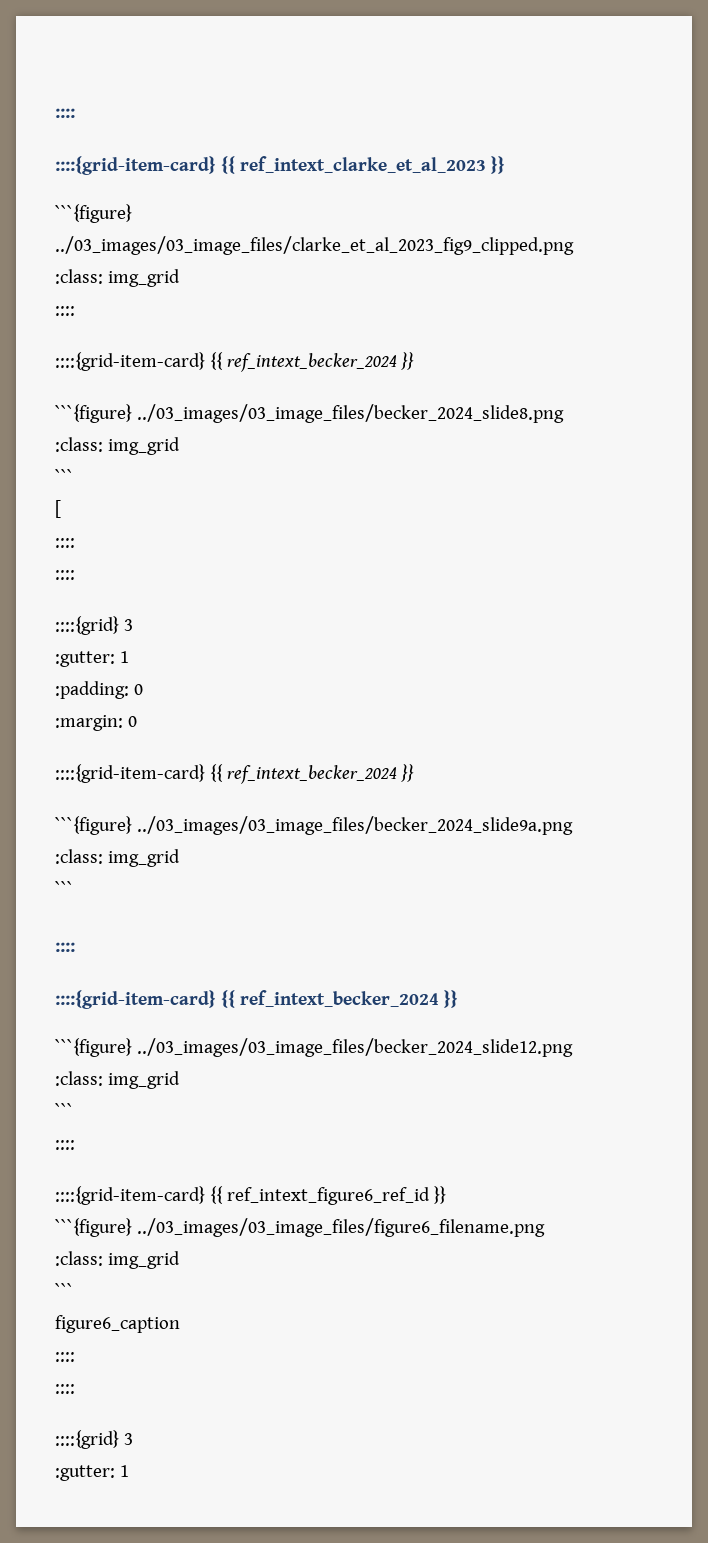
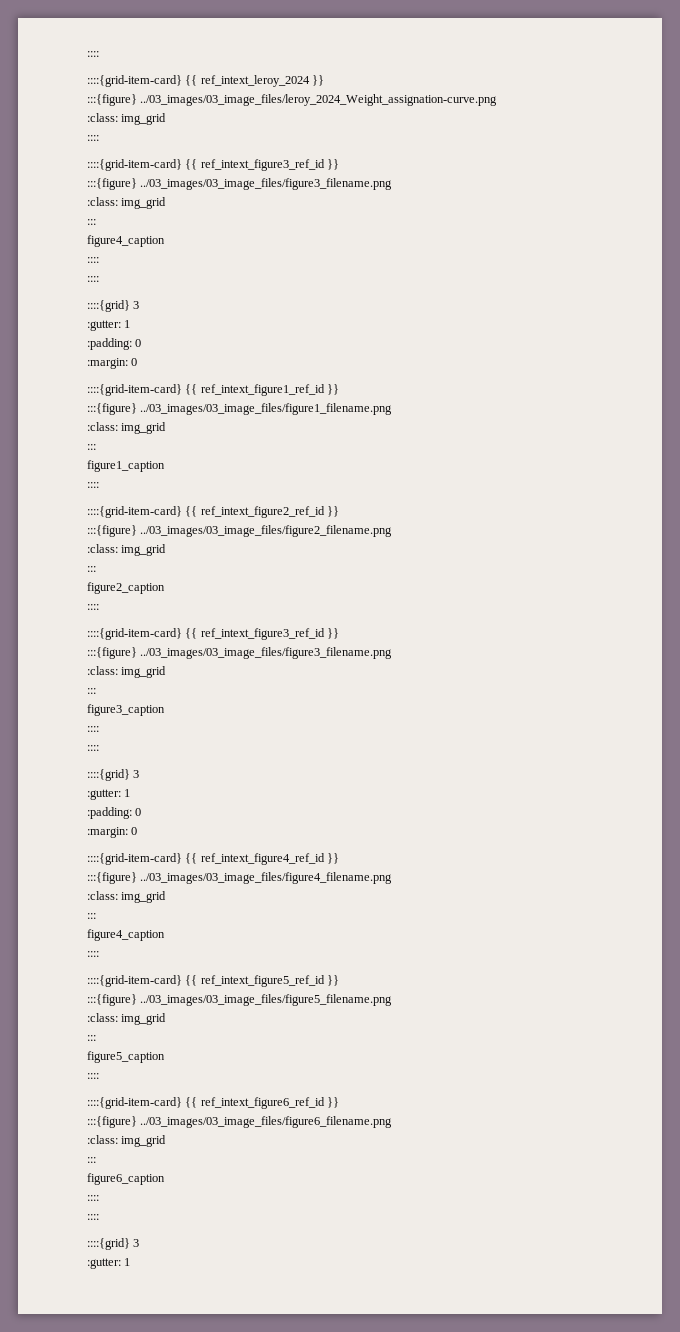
[55,108,75,118] [55,156,505,175] [55,204,132,223] [55,236,574,255] :::: // ::::{grid-item-card} {{ ref_intext_clarke_et_al_2023 }} // ```{figure} ../03_images/03_image_files/clarke_et_al_2023_fig9_clipped.png -> [87,51,99,57] [87,75,325,87] [87,94,498,106] :::: // ::::{grid-item-card} {{ ref_intext_leroy_2024 }} // :::{figure} ../03_images/03_image_files/leroy_2024_Weight_assignation-curve.png
[226,352,414,372] [55,404,564,423] [55,437,180,455] [55,469,73,483] [55,500,61,518] ref_intext_becker_2024 }} // ```{figure} ../03_images/03_image_files/becker_2024_slide8.png // :class: img_grid // ``` // [ -> [200,159,340,171] [87,178,393,190] [87,197,167,209] [87,219,96,225] [87,235,165,247] ref_intext_figure3_ref_id }} // :::{figure} ../03_images/03_image_files/figure3_filename.png // :class: img_grid // ::: // figure4_caption
[226,764,414,784] [55,816,573,835] [55,849,180,867] [55,881,73,895] [55,942,75,952] [55,990,458,1009] [55,1038,573,1057] [55,1071,180,1089] [55,1103,73,1117] ref_intext_becker_2024 }} // ```{figure} ../03_images/03_image_files/becker_2024_slide9a.png // :class: img_grid // ``` // :::: // ::::{grid-item-card} {{ ref_intext_becker_2024 }} // ```{figure} ../03_images/03_image_files/becker_2024_slide12.png // :class: img_grid // ``` -> [200,384,340,396] [87,403,393,415] [87,422,167,434] [87,444,96,450] [87,460,165,472] [87,482,99,488] [87,506,340,518] [87,525,393,537] [87,544,167,556] [87,566,96,572] [87,582,165,594] [87,604,99,610] [87,628,340,640] [87,647,393,659] [87,666,167,678] [87,688,96,694] [87,704,165,716] [87,726,99,732] [87,745,99,751] [87,769,140,781] [87,789,131,800] [87,807,142,819] [87,827,138,838] [87,853,340,865] [87,872,393,884] [87,891,167,903] [87,913,96,919] [87,929,165,941] [87,951,99,957] [87,975,340,987] [87,994,393,1006] [87,1013,167,1025] [87,1035,96,1041] [87,1051,165,1063] ref_intext_figure1_ref_id }} // :::{figure} ../03_images/03_image_files/figure1_filename.png // :class: img_grid // ::: // figure1_caption // :::: // ::::{grid-item-card} {{ ref_intext_figure2_ref_id }} // :::{figure} ../03_images/03_image_files/figure2_filename.png // :class: img_grid // ::: // figure2_caption // :::: // ::::{grid-item-card} {{ ref_intext_figure3_ref_id }} // :::{figure} ../03_images/03_image_files/figure3_filename.png // :class: img_grid // ::: // figure3_caption // :::: // :::: // ::::{grid} 3 // :gutter: 1 // :padding: 0 // :margin: 0 // ::::{grid-item-card} {{ ref_intext_figure4_ref_id }} // :::{figure} ../03_images/03_image_files/figure4_filename.png // :class: img_grid // ::: // figure4_caption // :::: // ::::{grid-item-card} {{ ref_intext_figure5_ref_id }} // :::{figure} ../03_images/03_image_files/figure5_filename.png // :class: img_grid // ::: // figure5_caption
[55,1218,132,1237] ```{figure} -> [87,1116,137,1128] :::{figure}
[55,1283,73,1297] ``` -> [87,1157,96,1163] :::

